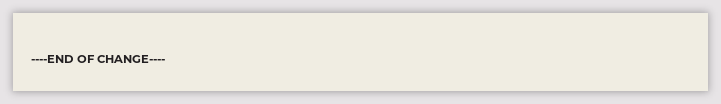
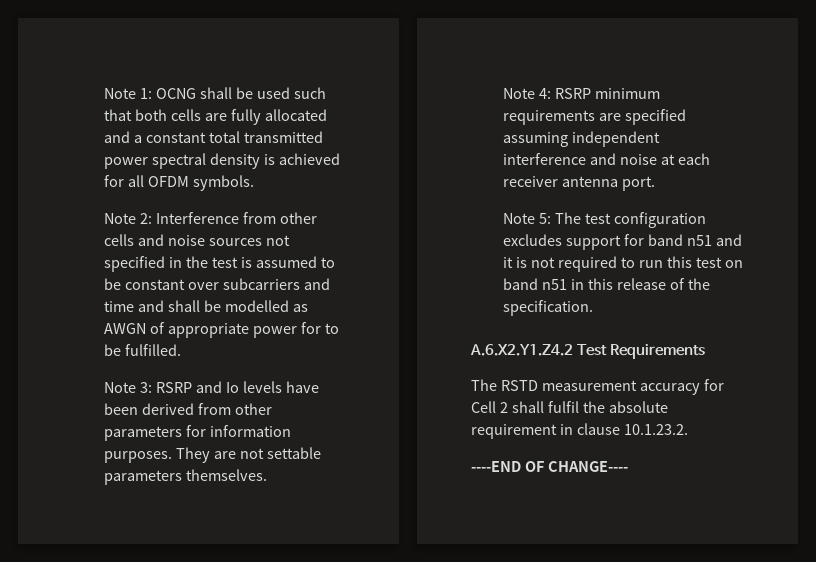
(31, 59) none -> [104,87,326,99] [104,109,327,125] [104,131,324,143] [104,153,341,169] [104,175,255,191] [104,212,318,224] [104,234,291,246] [104,256,335,272] [104,278,331,290] [104,300,308,312] [104,322,339,338] [104,344,182,356] [104,381,319,393] [104,403,273,415] [104,425,292,441] [104,447,322,463] [104,469,268,485] [503,88,661,99] [503,109,687,125] [503,131,661,147] [503,153,711,165] [503,176,656,191] [503,212,707,228] [503,234,742,250] [503,256,743,272] [503,278,710,290] [503,300,594,316] [470,344,705,359] [471,379,724,395] [471,401,668,413] [471,423,688,439] Note 1: OCNG shall be used such that both cells are fully allocated and a constant total transmitted power spectral density is achieved for all OFDM symbols. // Note 2: Interference from other cells and noise sources not specified in the test is assumed to be constant over subcarriers and time and shall be modelled as AWGN of appropriate power for to be fulfilled. // Note 3: RSRP and Io levels have been derived from other parameters for information purposes. They are not settable parameters themselves. // Note 4: RSRP minimum requirements are specified assuming independent interference and noise at each receiver antenna port. // Note 5: The test configuration excludes support for band n51 and it is not required to run this test on band n51 in this release of the specification. // A.6.X2.Y1.Z4.2 Test Requirements // The RSTD measurement accuracy for Cell 2 shall fulfil the absolute requirement in clause 10.1.23.2. //

